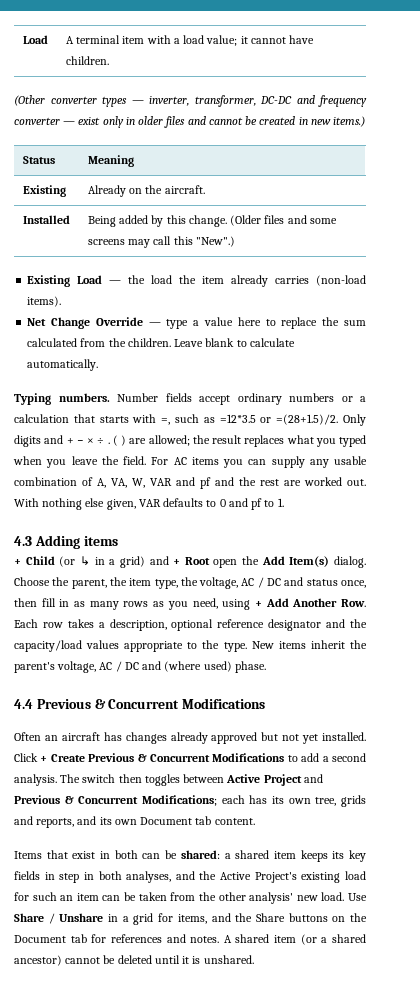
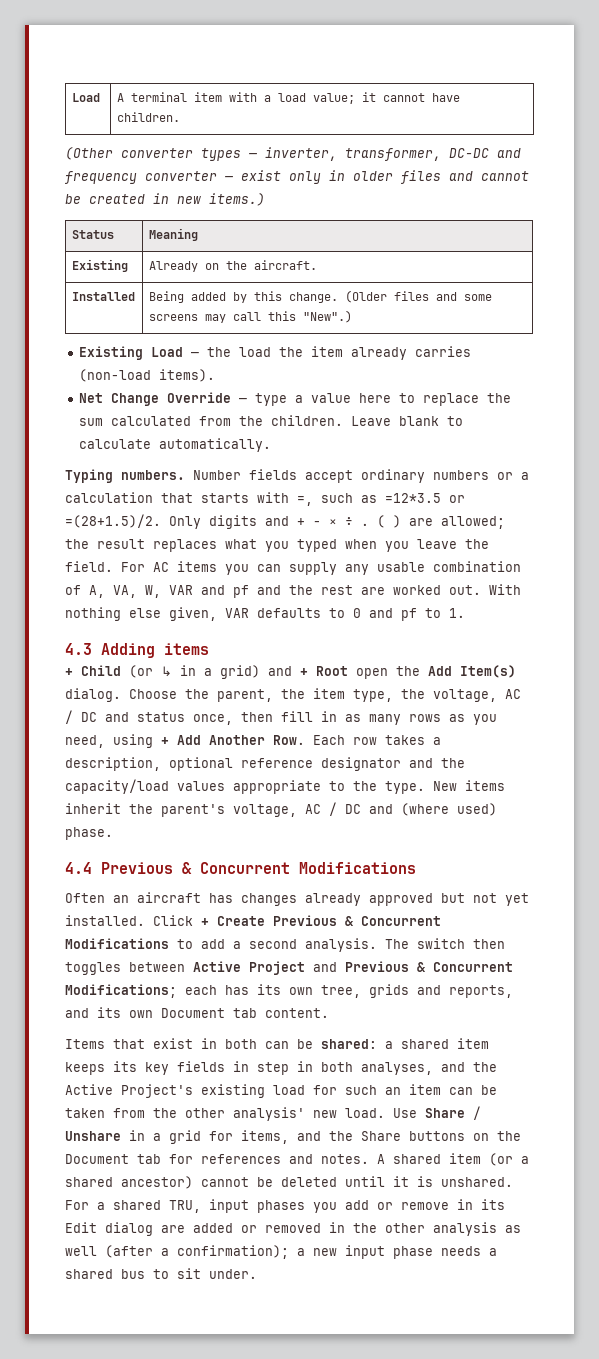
(254, 959) none -> [65,1199,505,1213] [65,1222,521,1236] [65,1245,497,1259] [65,1268,257,1279] For a shared TRU, input phases you add or remove in its Edit dialog are added or removed in the other analysis as well (after a confirmation); a new input phase needs a shared bus to sit under.

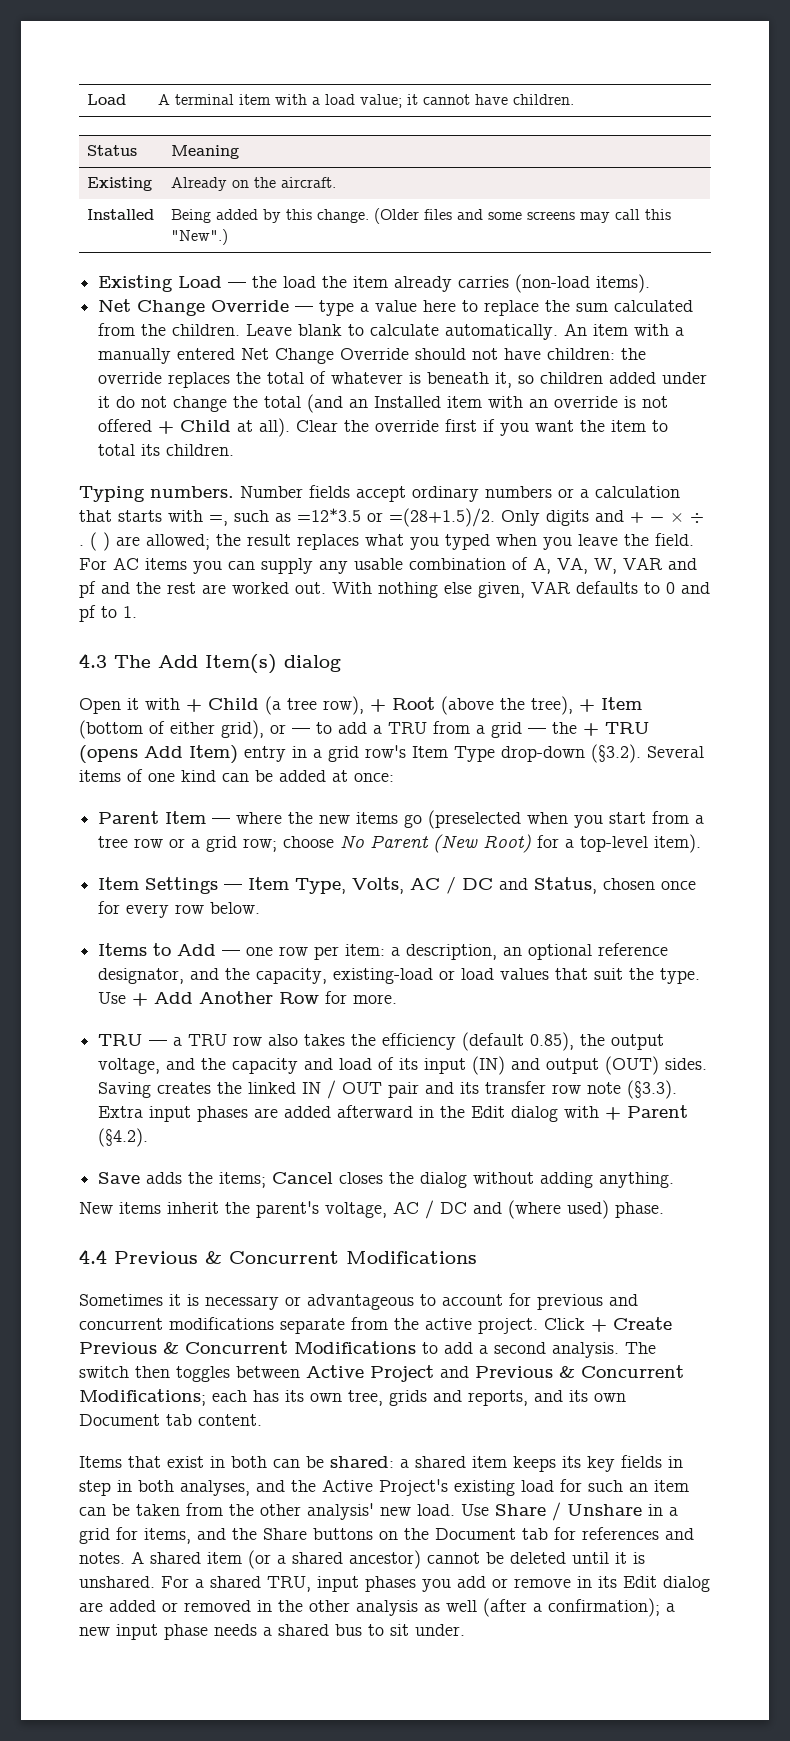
[65,147,521,161] [65,170,529,184] [65,193,265,206] // (Other converter types — inverter, transformer, DC-DC and frequency converter — exist only in older files and cannot be created in new items.) -> (575, 99) none
(272, 445) none -> [564,323,685,336] [98,348,647,364] [98,371,708,388] [98,394,669,413] [98,418,669,437] [98,444,235,456] An item with a manually entered Net Change Override should not have children: the override replaces the total of whatever is beneath it, so children added under it do not change the total (and an Installed item with an override is not offered + Child at all). Clear the override first if you want the item to total its children.
[101,643,209,658] [65,665,516,679] [65,688,521,702] [65,710,497,725] [65,734,441,748] [65,757,465,771] [65,779,425,794] Adding items // + Child (or ↳ in a grid) and + Root open the Add Item(s) dialog. Choose the parent, the item type, the voltage, AC / DC and status once, then fill in as many rows as you need, using + Add Another Row. Each row takes a description, optional reference designator and the capacity/load values appropriate to the type. -> [114,654,341,674] [79,696,642,715] [79,720,650,739] [79,744,704,764] [79,769,394,782] [98,810,705,829] [98,834,702,853] [98,876,697,894] [98,901,261,918] [98,943,669,960] [98,968,701,984] [98,991,398,1006] [98,1032,665,1051] [98,1056,708,1075] [98,1080,678,1099] [98,1105,689,1122] [98,1128,149,1147] [98,1172,675,1188] The Add Item(s) dialog // Open it with + Child (a tree row), + Root (above the tree), + Item (bottom of either grid), or — to add a TRU from a grid — the + TRU (opens Add Item) entry in a grid row's Item Type drop-down (§3.2). Several items of one kind can be added at once: // Parent Item — where the new items go (preselected when you start from a tree row or a grid row; choose No Parent (New Root) for a top-level item). // Item Settings — Item Type, Volts, AC / DC and Status, chosen once for every row below. // Items to Add — one row per item: a description, an optional reference designator, and the capacity, existing-load or load values that suit the type. Use + Add Another Row for more. // TRU — a TRU row also takes the efficiency (default 0.85), the output voltage, and the capacity and load of its input (IN) and output (OUT) sides. Saving creates the linked IN / OUT pair and its transfer row note (§3.3). Extra input phases are added afterward in the Edit dialog with + Parent (§4.2). // Save adds the items; Cancel closes the dialog without adding anything. //
[65,892,529,906] [65,915,145,926] Often an aircraft has changes already approved but not yet installed. -> [79,1293,638,1310] [79,1317,538,1334] Sometimes it is necessary or advantageous to account for previous and concurrent modifications separate from the active project.

